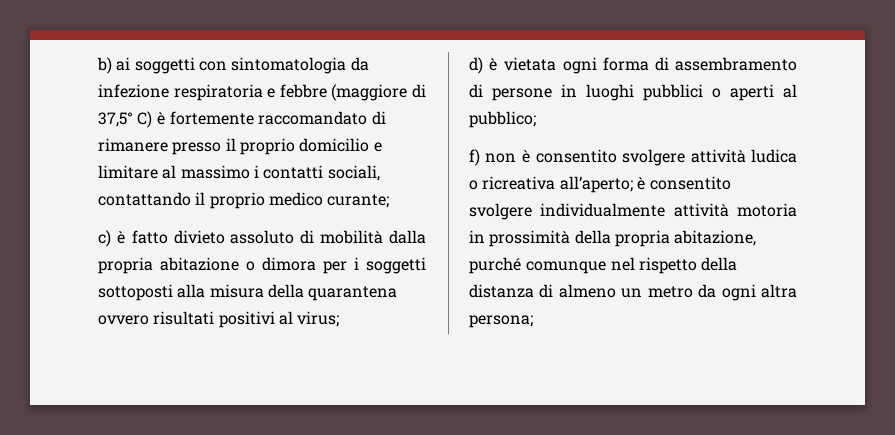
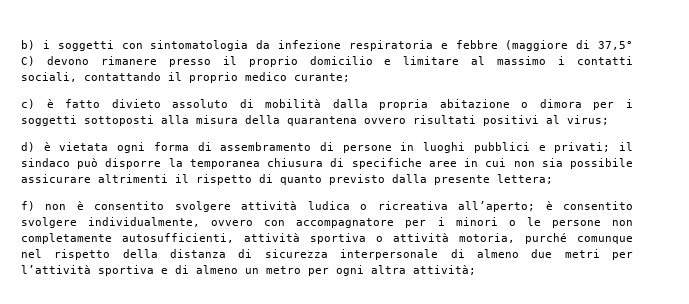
[116,57,131,71] ai -> [42,40,50,49] i
[156,111,386,125] è fortemente raccomandato di -> [46,56,89,65] devono
[712,84,797,101] [469,111,536,128] o aperti al pubblico; -> [538,142,633,153] [21,158,633,169] [21,174,553,185] e privati; il sindaco può disporre la temporanea chiusura di specifiche aree in cui non sia possibile assicurare altrimenti il rispetto di quanto previsto dalla presente lettera;
[540,203,797,217] [469,230,757,247] individualmente attività motoria in prossimità della propria abitazione, -> [88,217,633,228] [21,233,515,244] individualmente, ovvero con accompagnatore per i minori o le persone non completamente autosufficienti, attività sportiva o attività motoria,
(554, 291) none -> [264,249,634,260] [21,265,189,276] sicurezza interpersonale di almeno due metri per l’attività sportiva e di
[698,284,717,298] da -> [308,268,329,276] per
[469,315,533,328] persona; -> [413,265,476,275] attività;

